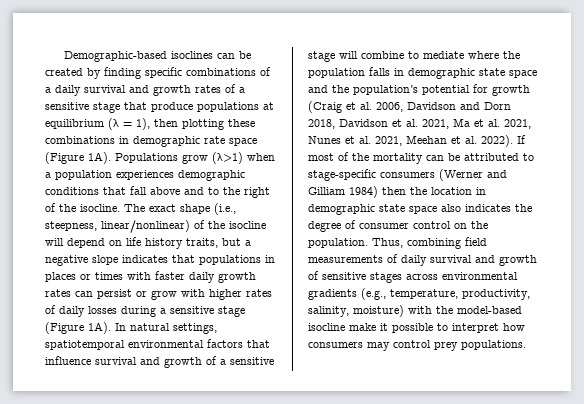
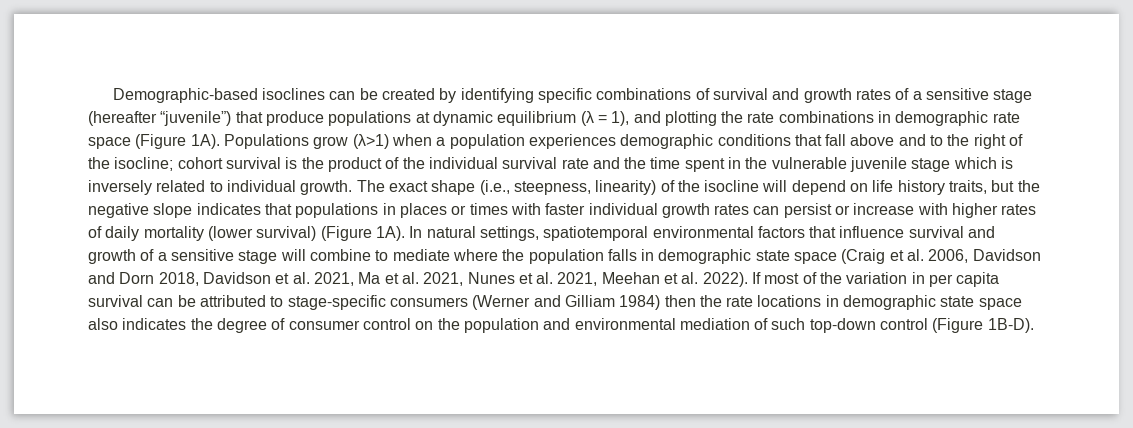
[104,67,141,79] finding -> [460,88,534,103] identifying
[45,85,81,96] a daily -> (710, 94) none
(120, 107) none -> [88,111,232,126] (hereafter “juvenile”)
(274, 106) none -> [432,111,493,126] dynamic
[154,119,255,130] then plotting these -> [633,111,775,126] and plotting the rate
[80,204,120,212] isocline. -> [114,157,1014,172] [88,180,353,195] isocline; cohort survival is the product of the individual survival rate and the time spent in the vulnerable juvenile stage which is inversely related to individual growth.
[101,220,190,233] linear/nonlinear) -> [595,180,657,195] linearity)
[245,240,251,246] a -> [1017,180,1040,192] the
[189,272,215,283] daily -> [588,203,658,215] individual
[151,290,177,300] grow -> [853,203,915,215] increase
[88,306,245,317] losses during a sensitive stage -> [143,226,317,241] mortality (lower survival)
[308,84,530,96] and the population’s potential for growth -> (838, 258) none
[373,153,423,164] mortality -> [846,272,1000,287] [88,295,143,307] variation in per capita survival
[431,187,472,195] location -> [726,295,822,307] rate locations
[308,237,487,249] [308,254,537,266] [308,271,518,283] [308,288,530,300] [308,305,522,317] [308,323,525,333] [308,340,526,351] population. Thus, combining field measurements of daily survival and growth of sensitive stages across environmental gradients (e.g., temperature, productivity, salinity, moisture) with the model-based isocline make it possible to interpret how consumers may control prey populations. -> [463,318,1034,333] population and environmental mediation of such top-down control (Figure 1B-D).

